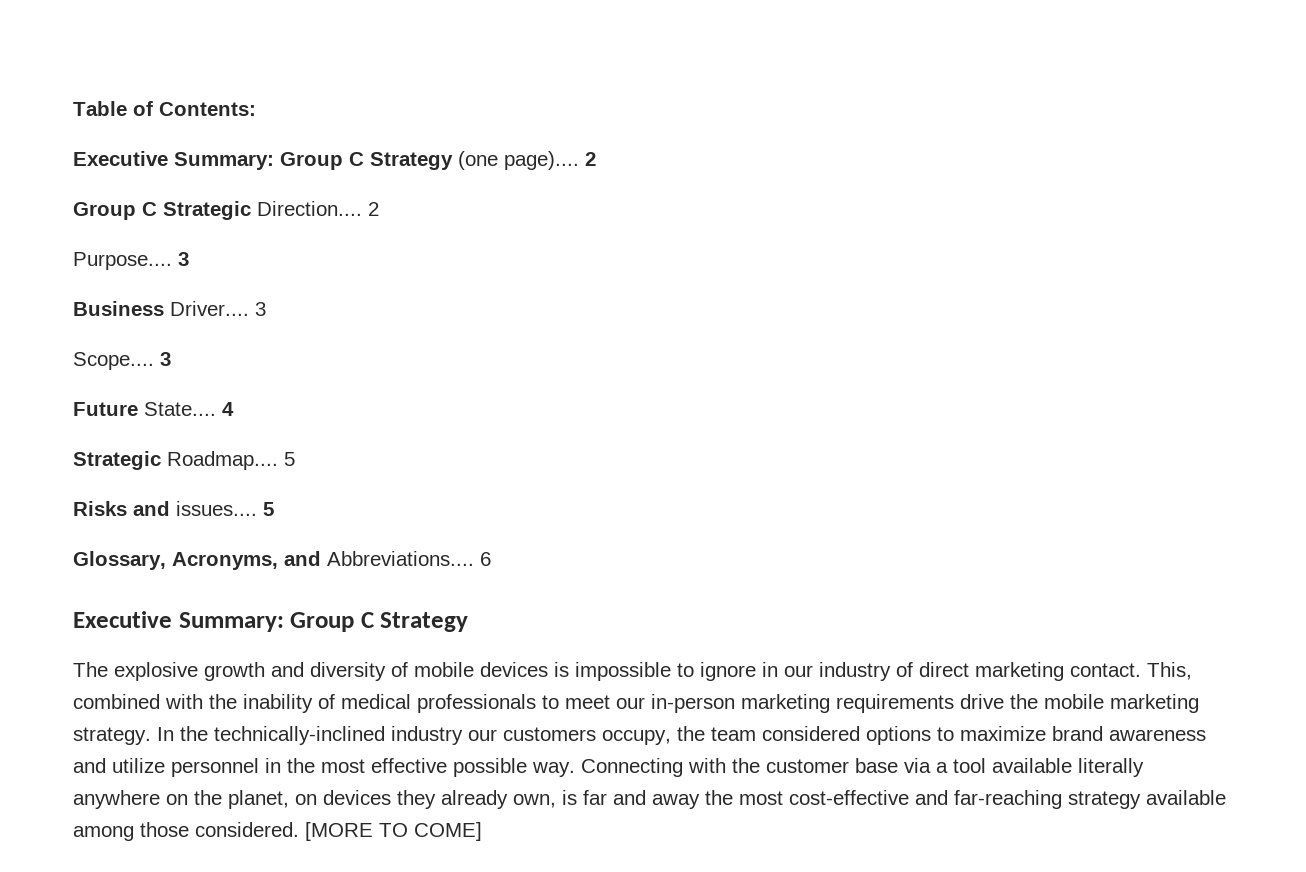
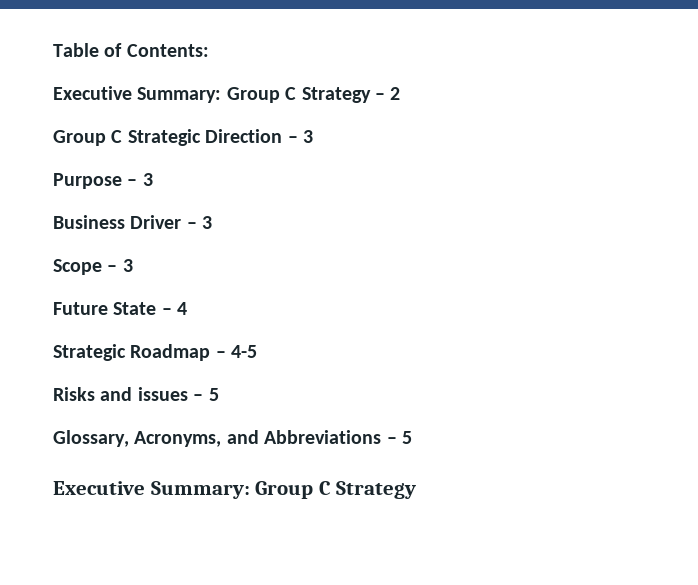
[458,151,579,170] (one page).... -> [375,93,385,100] –
[257,201,379,216] [73,252,172,270] Direction.... 2 // Purpose.... -> [205,129,313,143] [53,173,138,189] Direction – 3 // Purpose –
[170,301,266,316] [73,352,154,370] Driver.... 3 // Scope.... -> [130,215,213,229] [53,259,118,275] Driver – 3 // Scope –
[144,402,216,416] State.... -> [113,302,172,315] State –
[167,451,295,470] Roadmap.... 5 -> [130,344,258,361] Roadmap – 4-5
[176,501,257,516] issues.... -> [137,387,204,401] issues –
[327,551,491,566] [73,611,469,632] [73,662,1192,681] [73,694,1199,713] [73,726,1206,745] [73,758,1144,777] [73,790,1226,809] [73,822,482,841] Abbreviations.... 6 // Executive Summary: Group C Strategy // The explosive growth and diversity of mobile devices is impossible to ignore in our industry of direct marketing contact. This, combined with the inability of medical professionals to meet our in-person marketing requirements drive the mobile marketing strategy. In the technically-inclined industry our customers occupy, the team considered options to maximize brand awareness and utilize personnel in the most effective possible way. Connecting with the customer base via a tool available literally anywhere on the planet, on devices they already own, is far and away the most cost-effective and far-reaching strategy available among those considered. [MORE TO COME] -> [264,430,412,444] [53,481,417,499] Abbreviations – 5 // Executive Summary: Group C Strategy

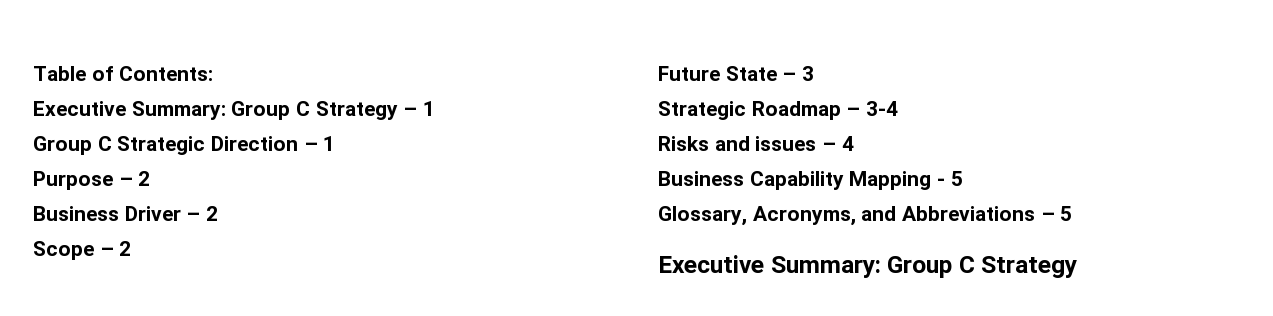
[390,87,401,100] 2 -> [423,101,436,116] 1
[303,130,313,143] 3 -> [323,136,336,151] 1
[142,173,153,186] 3 -> [138,171,151,186] 2
[202,216,213,229] 3 -> [206,206,219,221] 2
[122,259,133,272] 3 -> [119,241,132,256] 2
[177,302,188,315] 4 -> [802,66,815,81] 3
[231,345,258,358] 4-5 -> [866,101,899,116] 3-4
(204, 397) none -> [841,136,854,151] [658,171,946,190] 4 // Business Capability Mapping -

